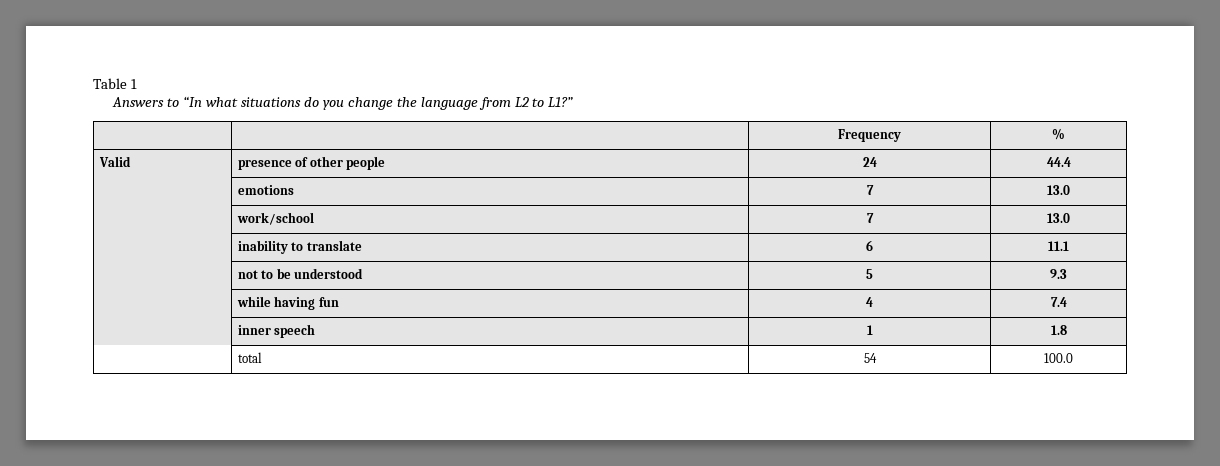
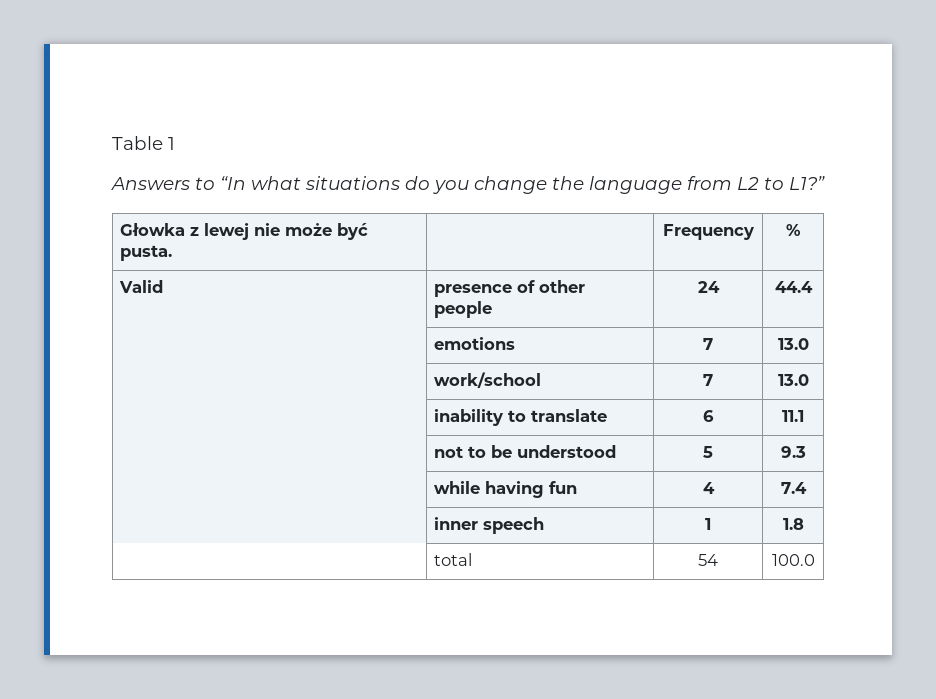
(574, 102) none -> [120,223,369,240] [120,245,173,261] Głowka z lewej nie może być pusta.

